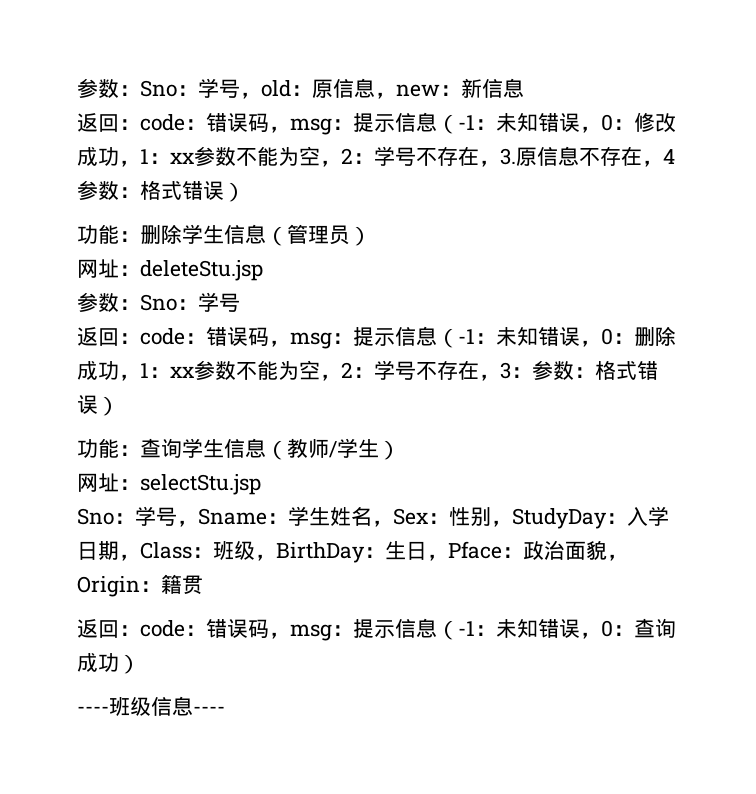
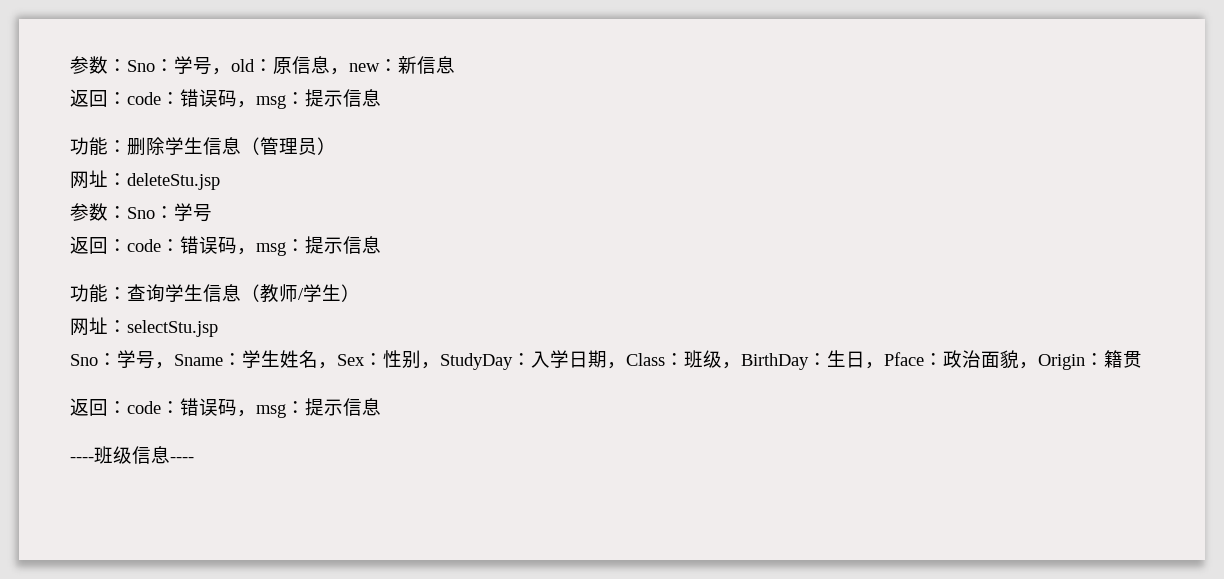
[437,112,676,134] [77,146,675,167] [77,180,245,202] （-1：未知错误，0：修改成功，1：xx参数不能为空，2：学号不存在，3.原信息不存在，4参数：格式错误） -> (381, 98) none
[437,326,676,348] [77,360,658,381] [77,395,119,416] （-1：未知错误，0：删除成功，1：xx参数不能为空，2：学号不存在，3：参数：格式错误） -> (381, 245) none
[437,618,676,640] [77,653,140,674] （-1：未知错误，0：查询成功） -> (381, 407) none

